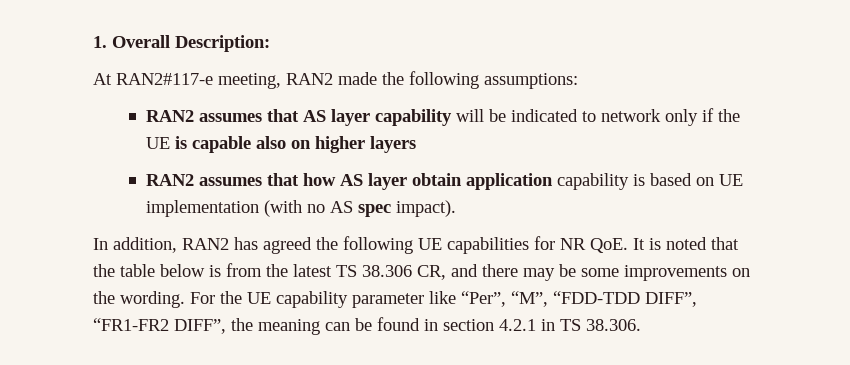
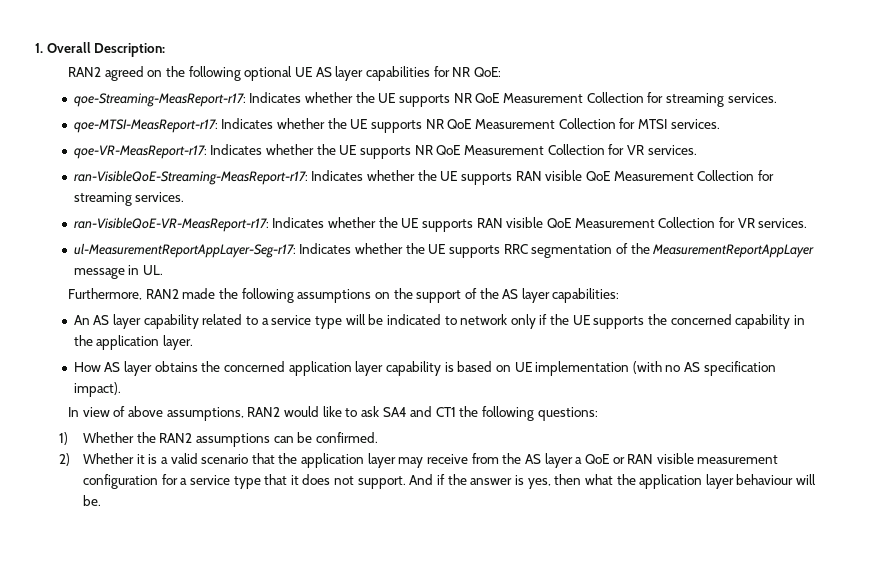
[93,71,578,89] [145,109,452,126] At RAN2#117-e meeting, RAN2 made the following assumptions: // RAN2 assumes that AS layer capability -> [68,66,501,81] [73,92,777,107] [73,118,720,133] [73,144,697,159] [73,170,774,185] [73,192,185,206] [73,217,808,232] [73,243,815,258] [73,265,164,279] [68,288,620,303] [73,314,342,329] RAN2 agreed on the following optional UE AS layer capabilities for NR QoE: // qoe-Streaming-MeasReport-r17: Indicates whether the UE supports NR QoE Measurement Collection for streaming services. // qoe-MTSI-MeasReport-r17: Indicates whether the UE supports NR QoE Measurement Collection for MTSI services. // qoe-VR-MeasReport-r17: Indicates whether the UE supports NR QoE Measurement Collection for VR services. // ran-VisibleQoE-Streaming-MeasReport-r17: Indicates whether the UE supports RAN visible QoE Measurement Collection for streaming services. // ran-VisibleQoE-VR-MeasReport-r17: Indicates whether the UE supports RAN visible QoE Measurement Collection for VR services. // ul-MeasurementReportAppLayer-Seg-r17: Indicates whether the UE supports RRC segmentation of the MeasurementReportAppLayer message in UL. // Furthermore, RAN2 made the following assumptions on the support of the AS layer capabilities: // An AS layer capability related to a service type
[174,136,416,153] [145,173,553,190] is capable also on higher layers // RAN2 assumes that how AS layer obtain application -> [593,314,805,329] [73,335,194,350] [73,361,384,376] supports the concerned capability in the application layer. // How AS layer obtains the concerned application layer
[357,204,391,217] spec -> [703,361,776,376] specification
[113,236,739,254] [93,263,750,281] [93,291,697,308] [93,317,641,335] addition, RAN2 has agreed the following UE capabilities for NR QoE. It is noted that the table below is from the latest TS 38.306 CR, and there may be some improvements on the wording. For the UE capability parameter like “Per”, “M”, “FDD-TDD DIFF”, “FR1-FR2 DIFF”, the meaning can be found in section 4.2.1 in TS 38.306. -> [82,406,598,421] [58,432,378,447] [58,453,779,468] [82,474,817,489] [82,495,101,506] view of above assumptions, RAN2 would like to ask SA4 and CT1 the following questions: // 1) Whether the RAN2 assumptions can be confirmed. // 2) Whether it is a valid scenario that the application layer may receive from the AS layer a QoE or RAN visible measurement configuration for a service type that it does not support. And if the answer is yes, then what the application layer behaviour will be.

